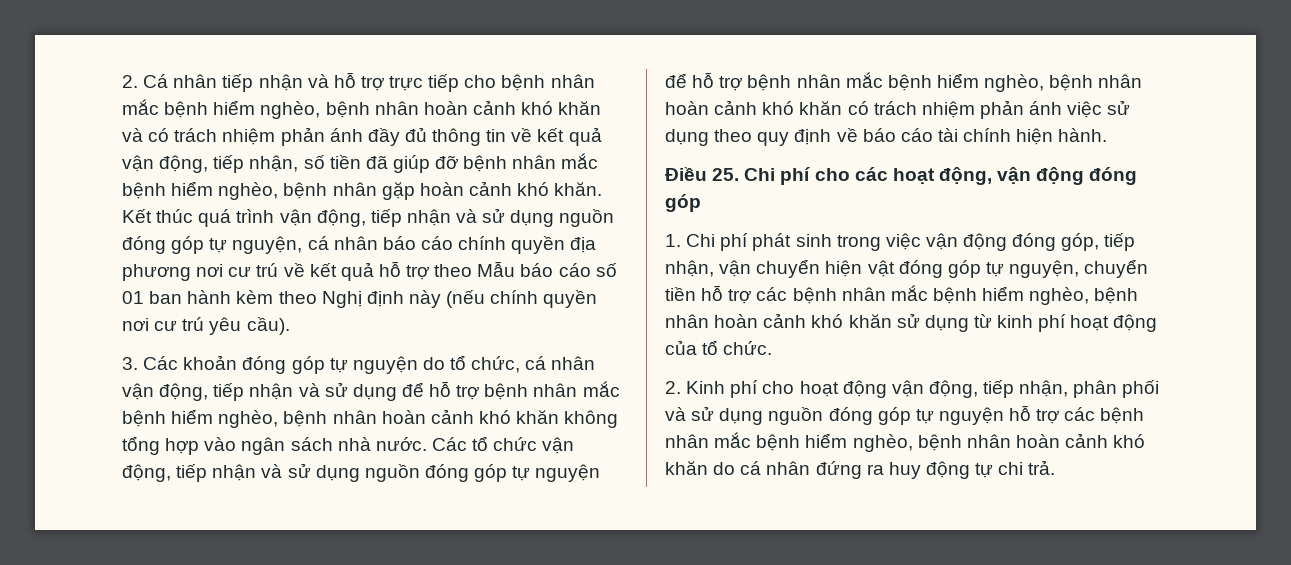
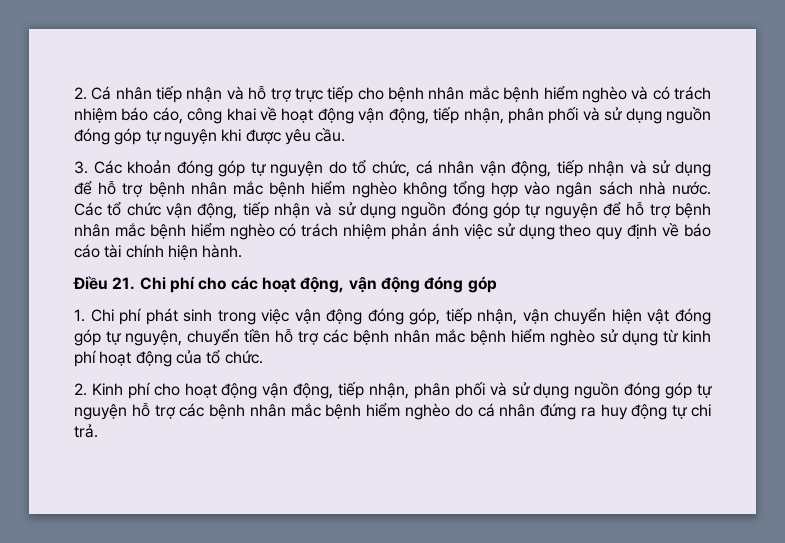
[260,100,602,119] [122,127,602,146] [122,153,599,173] [122,181,603,200] [122,208,615,227] [122,236,597,254] [122,261,617,281] [122,290,598,308] [122,317,290,335] nghèo, bệnh nhân hoàn cảnh khó khăn và có trách nhiệm phản ánh đầy đủ thông tin về kết quả vận động, tiếp nhận, số tiền đã giúp đỡ bệnh nhân mắc bệnh hiểm nghèo, bệnh nhân gặp hoàn cảnh khó khăn. Kết thúc quá trình vận động, tiếp nhận và sử dụng nguồn đóng góp tự nguyện, cá nhân báo cáo chính quyền địa phương nơi cư trú về kết quả hỗ trợ theo Mẫu báo cáo số 01 ban hành kèm theo Nghị định này (nếu chính quyền nơi cư trú yêu cầu). -> [581,86,711,103] [74,107,712,124] [74,128,346,145] nghèo và có trách nhiệm báo cáo, công khai về hoạt động vận động, tiếp nhận, phân phối và sử dụng nguồn đóng góp tự nguyện khi được yêu cầu.
[218,409,560,428] nghèo, bệnh nhân hoàn cảnh khó khăn -> [351,181,397,198] nghèo
[984,74,1143,92] [665,100,843,115] nghèo, bệnh nhân hoàn cảnh khó khăn -> [229,223,275,240] nghèo
[712,168,740,181] 25. -> [112,277,136,290] 21.
[1029,287,1139,305] [665,313,892,328] nghèo, bệnh nhân hoàn cảnh khó khăn -> [550,329,595,346] nghèo
[852,433,1146,452] [665,461,708,475] nghèo, bệnh nhân hoàn cảnh khó khăn -> [404,403,450,420] nghèo

